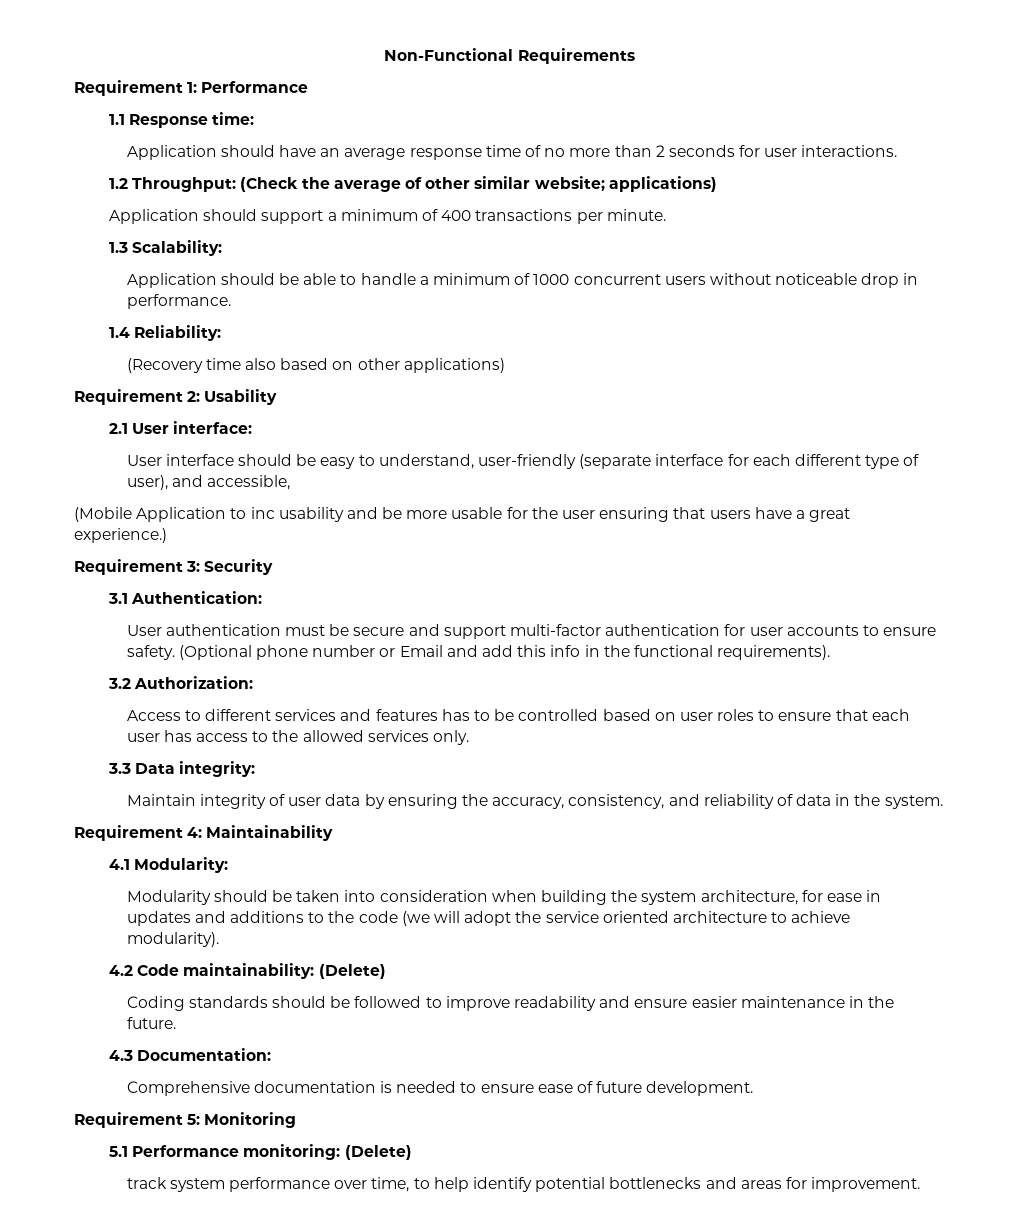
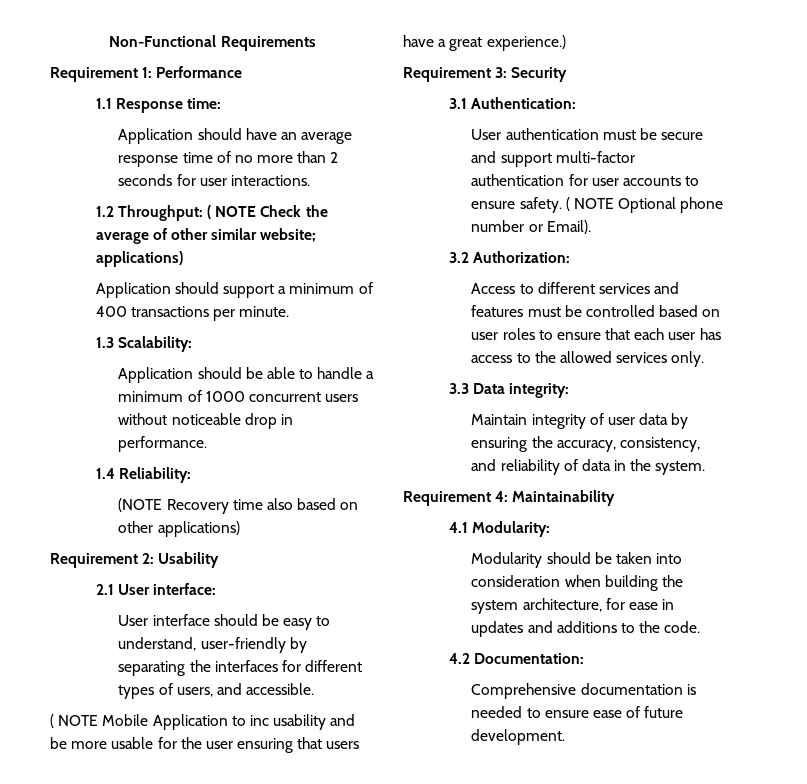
[240,177,299,192] (Check -> [206,205,302,219] ( NOTE Check
[126,358,203,373] (Recovery -> [118,498,229,514] (NOTE Recovery
[579,454,920,469] [126,475,291,490] [74,507,132,522] (separate interface for each different type of user), and accessible, // (Mobile -> [289,637,307,653] [118,660,363,676] [118,683,315,699] [50,714,149,728] by separating the interfaces for different types of users, and accessible. // ( NOTE Mobile
[178,645,831,660] (Optional phone number or Email and add this info in the functional requirements). -> [565,197,724,213] [471,220,591,234] ( NOTE Optional phone number or Email).
[441,709,490,721] has to -> [527,307,561,317] must
[358,911,851,926] [126,932,219,947] [109,963,386,979] [126,996,895,1011] [126,1017,176,1029] [109,1050,134,1061] code (we will adopt the service oriented architecture to achieve modularity). // 4.2 Code maintainability: (Delete) // Coding standards should be followed to improve readability and ensure easier maintenance in the future. // 4.3 -> [664,621,701,633] [448,653,470,664] code. // 4.2
[74,1112,297,1128] [109,1144,412,1160] [126,1177,921,1192] // Requirement 5: Monitoring // 5.1 Performance monitoring: (Delete) // track system performance over time, to help identify potential bottlenecks and areas for improvement. -> (566, 737) none

